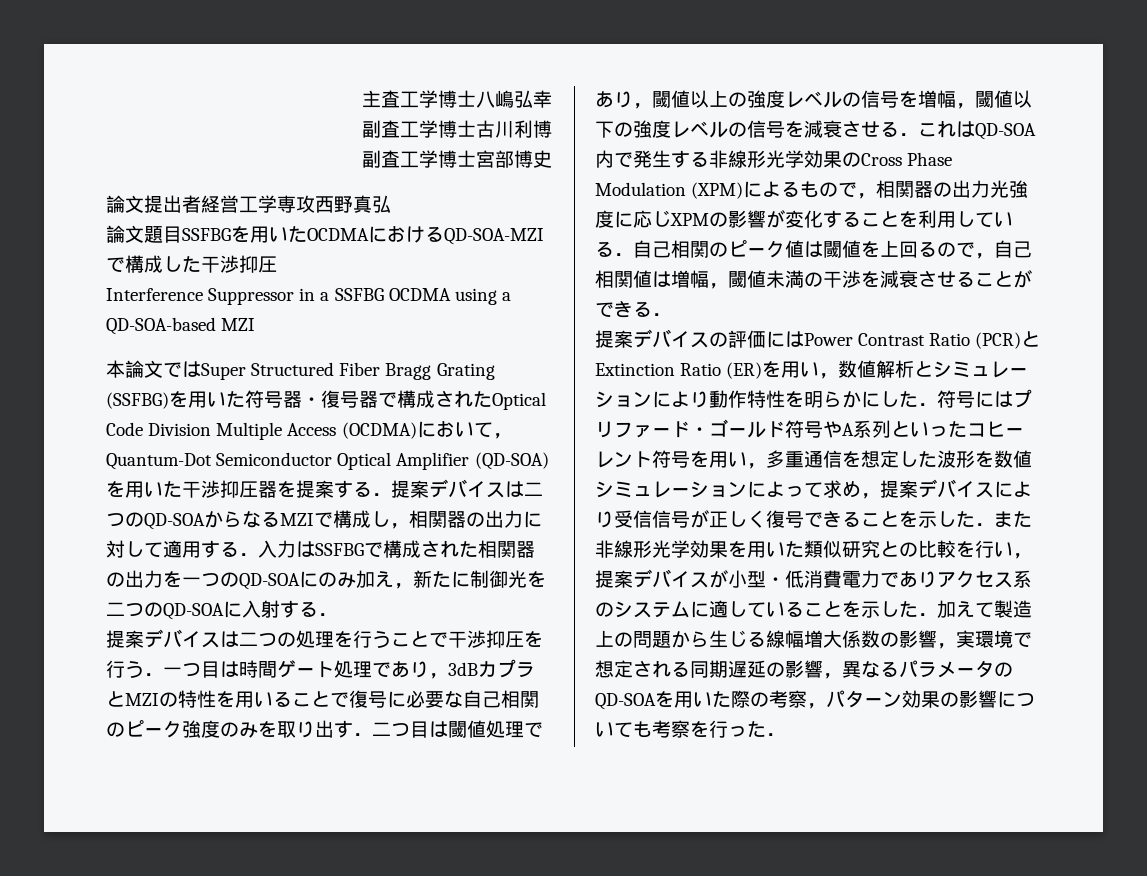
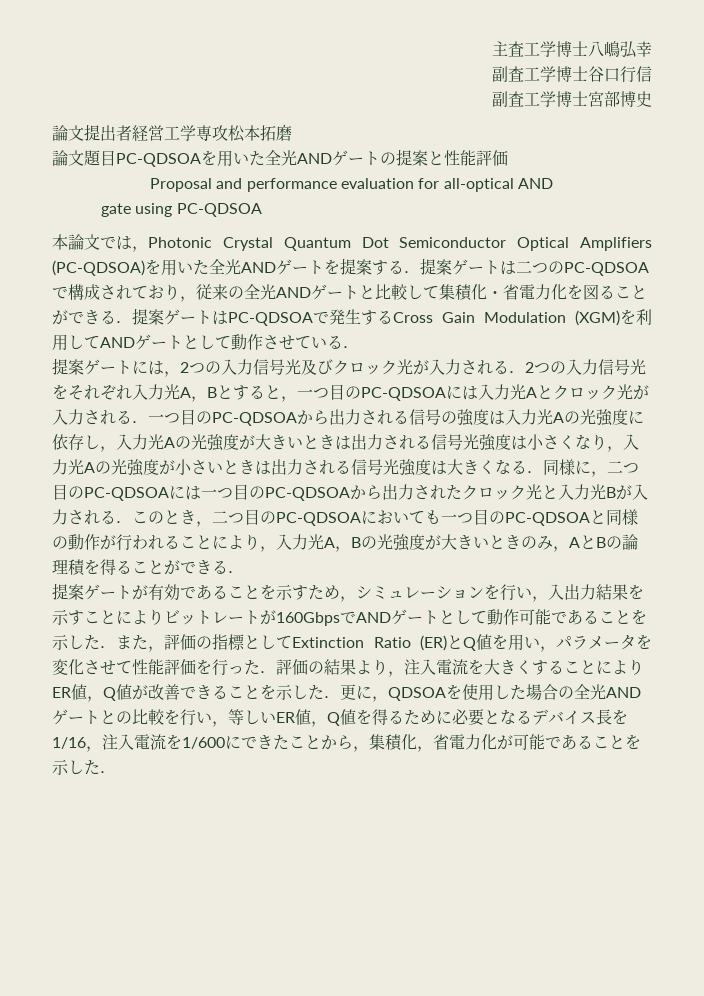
[476,120,552,138] 古川利博 -> [588,66,652,83] 谷口行信
[315,195,391,213] 西野真弘 -> [228,124,292,142] 松本拓磨
[182,226,544,245] [106,255,277,273] [106,288,511,305] [106,317,256,335] [106,360,495,380] [106,390,546,410] [106,421,512,440] [106,452,549,470] [106,479,543,498] [106,510,542,530] [106,540,535,558] [106,570,546,590] [106,600,337,620] [106,629,543,648] [106,659,535,679] [106,690,539,708] [106,720,543,738] [595,90,1032,109] [595,120,1036,140] [595,150,953,168] [595,180,1029,199] [595,210,1013,228] [595,240,1032,259] [595,270,956,289] SSFBGを用いたOCDMAにおけるQD-SOA-MZIで構成した干渉抑圧 // Interference Suppressor in a SSFBG OCDMA using a QD-SOA-based MZI // 本論文ではSuper Structured Fiber Bragg Grating (SSFBG)を用いた符号器・復号器で構成されたOptical Code Division Multiple Access (OCDMA)において，Quantum-Dot Semiconductor Optical Amplifier (QD-SOA)を用いた干渉抑圧器を提案する．提案デバイスは二つのQD-SOAからなるMZIで構成し，相関器の出力に対して適用する．入力はSSFBGで構成された相関器の出力を一つのQD-SOAにのみ加え，新たに制御光を二つのQD-SOAに入射する． // 提案デバイスは二つの処理を行うことで干渉抑圧を行う．一つ目は時間ゲート処理であり，3dBカプラとMZIの特性を用いることで復号に必要な自己相関のピーク強度のみを取り出す．二つ目は閾値処理であり，閾値以上の強度レベルの信号を増幅，閾値以下の強度レベルの信号を減衰させる．これはQD-SOA内で発生する非線形光学効果のCross Phase Modulation (XPM)によるもので，相関器の出力光強度に応じXPMの影響が変化することを利用している．自己相関のピーク値は閾値を上回るので，自己相関値は増幅，閾値未満の干渉を減衰させ -> [116,149,508,167] [149,178,553,192] [100,203,262,217] [52,234,652,252] [52,258,649,276] [52,284,647,302] [52,308,652,326] [52,334,359,351] [52,358,646,377] [52,384,649,402] [52,409,644,426] [52,434,639,452] [52,459,639,477] [52,484,648,501] [52,509,638,527] [52,534,638,552] [52,559,116,576] PC-QDSOAを用いた全光ANDゲートの提案と性能評価 // Proposal and performance evaluation for all-optical AND // gate using PC-QDSOA // 本論文では，Photonic Crystal Quantum Dot Semiconductor Optical Amplifiers (PC-QDSOA)を用いた全光ANDゲートを提案する．提案ゲートは二つのPC-QDSOAで構成されており，従来の全光ANDゲートと比較して集積化・省電力化を図ることができる．提案ゲートはPC-QDSOAで発生するCross Gain Modulation (XGM)を利用してANDゲートとして動作させている． // 提案ゲートには，2つの入力信号光及びクロック光が入力される．2つの入力信号光をそれぞれ入力光A，Bとすると，一つ目のPC-QDSOAには入力光Aとクロック光が入力される．一つ目のPC-QDSOAから出力される信号の強度は入力光Aの光強度に依存し，入力光Aの光強度が大きいときは出力される信号光強度は小さくなり，入力光Aの光強度が小さいときは出力される信号光強度は大きくなる．同様に，二つ目のPC-QDSOAには一つ目のPC-QDSOAから出力されたクロック光と入力光Bが入力される．このとき，二つ目のPC-QDSOAにおいても一つ目のPC-QDSOAと同様の動作が行われることにより，入力光A，Bの光強度が大きいときのみ，AとBの論理積を得
[633,329,1041,349] [595,360,1029,379] [595,389,1032,408] [595,419,1024,438] [595,450,1032,469] [595,479,1032,499] [595,510,804,528] デバイスの評価にはPower Contrast Ratio (PCR)とExtinction Ratio (ER)を用い，数値解析とシミュレーションにより動作特性を明らかにした．符号にはプリファード・ゴールド符号やA系列といったコヒーレント符号を用い，多重通信を想定した波形を数値シミュレーションによって求め，提案デバイスにより受信信号が正しく復号 -> [84,584,644,602] [52,609,647,626] [52,634,652,652] [52,659,644,677] [52,684,180,702] ゲートが有効であることを示すため，シミュレーションを行い，入出力結果を示すことによりビットレートが160GbpsでANDゲートとして動作可能であることを示した．また，評価の指標としてExtinction Ratio (ER)とQ値を用い，パラメータを変化させて性能評価を行った．評価の結果より，注入電流を大きくすることによりER値，Q値が改善
[994,511,1032,528] [595,540,1032,559] [595,569,1032,588] [595,600,1032,618] [595,630,1032,649] [595,660,1013,679] [595,690,1035,710] [595,720,747,738] また非線形光学効果を用いた類似研究との比較を行い，提案デバイスが小型・低消費電力でありアクセス系のシステムに適していることを示した．加えて製造上の問題から生じる線幅増大係数の影響，実環境で想定される同期遅延の影響，異なるパラメータのQD-SOAを用いた際の考察，パターン効果の影響についても考察を行っ -> [340,684,641,702] [52,709,628,727] [52,734,641,752] [52,759,84,775] 更に，QDSOAを使用した場合の全光ANDゲートとの比較を行い，等しいER値，Q値を得るために必要となるデバイス長を1/16，注入電流を1/600にできたことから，集積化，省電力化が可能であることを示し

